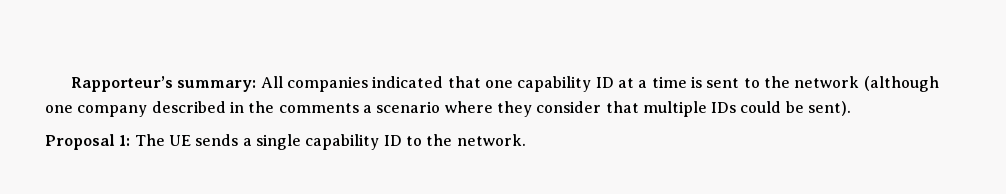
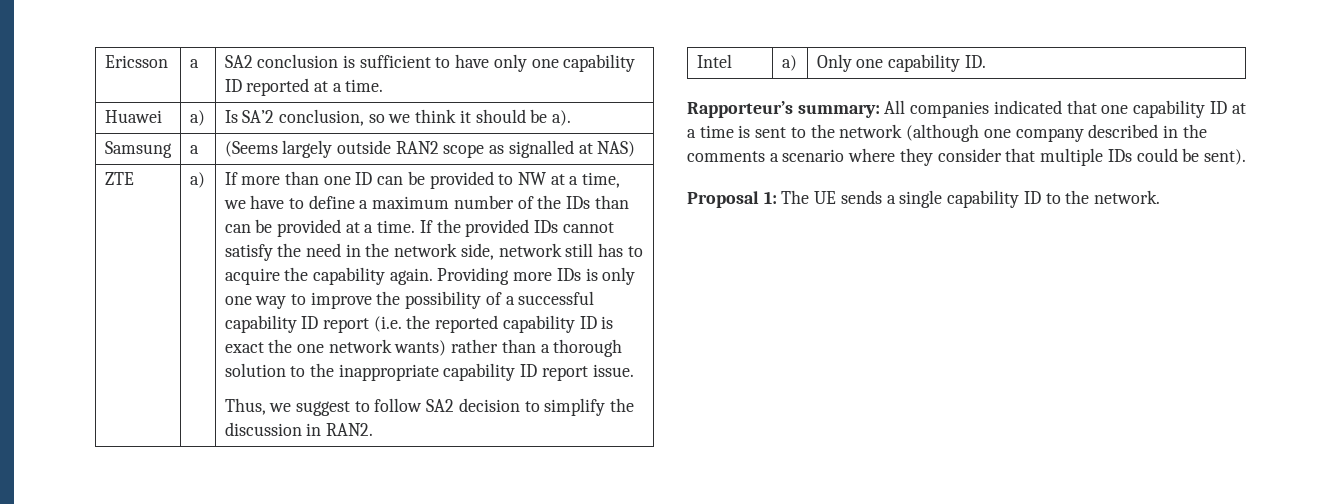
(71, 84) none -> [104,55,168,68] [189,59,199,68] [224,54,636,72] [224,78,384,96] [104,110,162,123] [189,110,205,126] [224,109,572,126] [104,141,172,158] [189,145,199,154] [224,140,636,158] [104,172,134,185] [189,172,205,188] [224,171,621,189] [223,195,629,209] [224,219,614,237] [224,243,643,261] [224,267,636,285] [224,291,595,309] [224,315,614,333] [224,339,623,357] [224,363,634,381] [224,398,635,416] [224,422,373,436] [696,54,732,68] [781,55,797,71] [816,54,986,72] Ericsson | a | SA2 conclusion is sufficient to have only one capability ID reported at a time. // Huawei | a) | Is SA’2 conclusion, so we think it should be a). // Samsung | a | (Seems largely outside RAN2 scope as signalled at NAS) // ZTE | a) | If more than one ID can be provided to NW at a time, we have to define a maximum number of the IDs than can be provided at a time. If the provided IDs cannot satisfy the need in the network side, network still has to acquire the capability again. Providing more IDs is only one way to improve the possibility of a successful capability ID report (i.e. the reported capability ID is exact the one network wants) rather than a thorough solution to the inappropriate capability ID report issue. // Thus, we suggest to follow SA2 decision to simplify the discussion in RAN2. // Intel | a) | Only one capability ID. //

